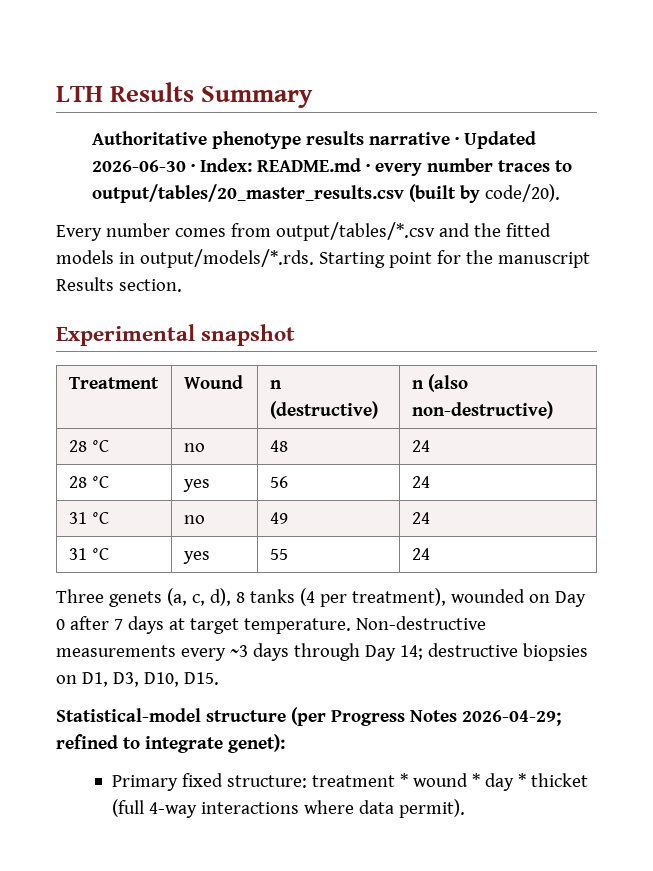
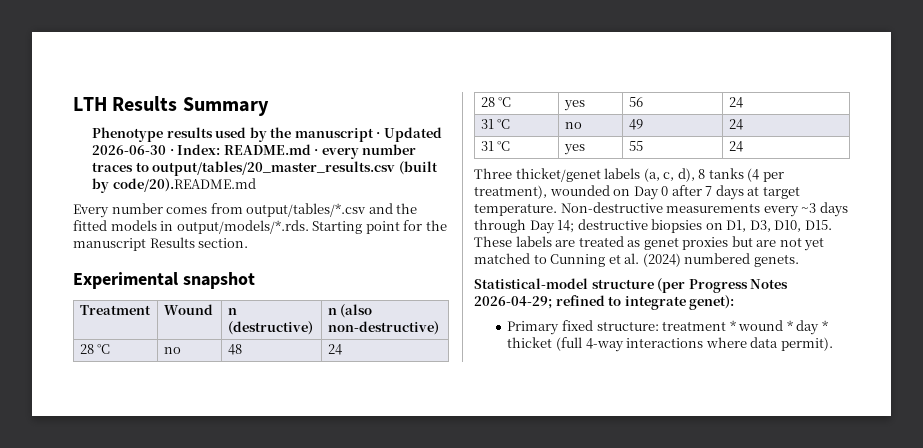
[91,131,450,149] Authoritative phenotype results narrative -> [92,127,374,142] Phenotype results used by the manuscript
[484,184,560,202] code/20). -> [112,178,256,192] code/20).README.md
[108,591,162,607] genets -> [515,168,641,182] thicket/genet labels
(219, 678) none -> [474,236,825,251] [474,253,799,267] These labels are treated as genet proxies but are not yet matched to Cunning et al. (2024) numbered genets.

